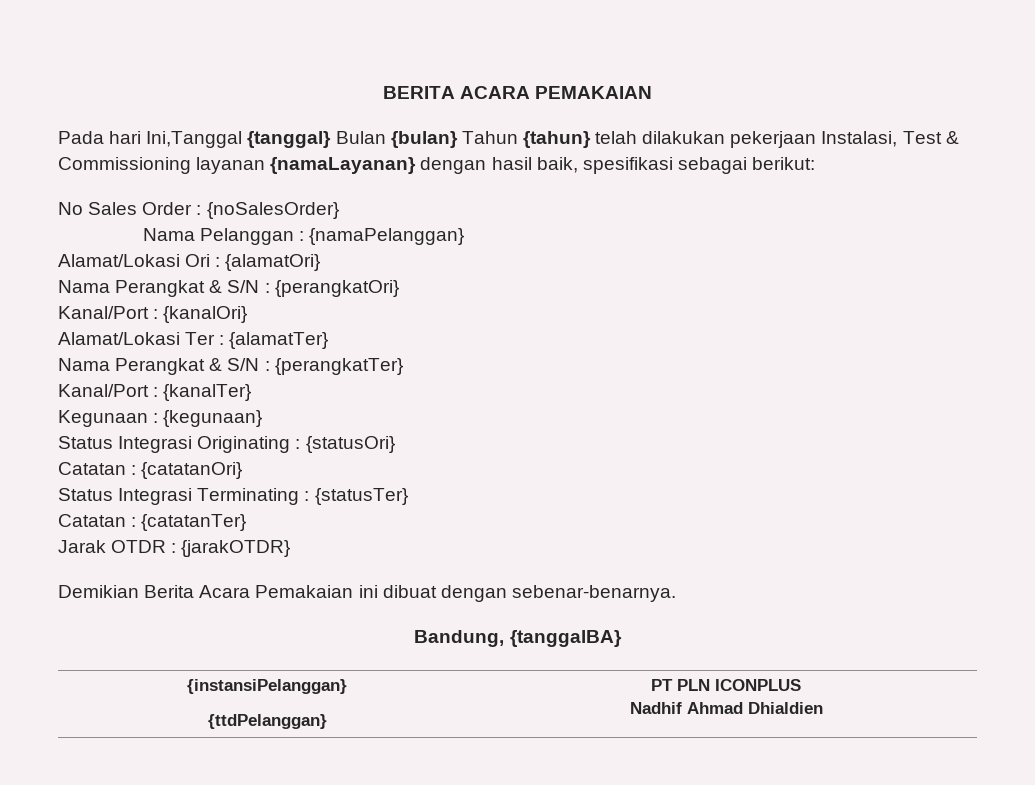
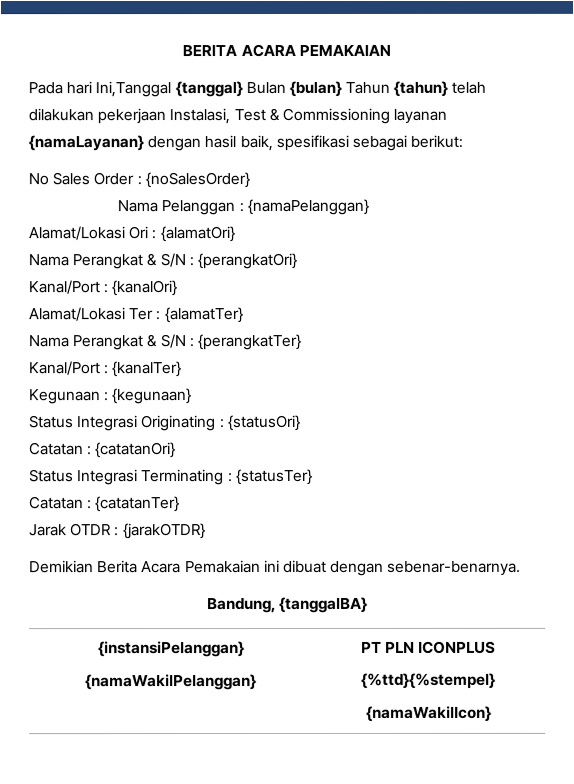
[207,714,327,729] {ttdPelanggan} -> [85,674,257,691] {namaWakilPelanggan}
[629,702,823,714] Nadhif Ahmad Dhialdien -> [361,672,496,689] [365,705,492,722] {%ttd}{%stempel} // {namaWakilIcon}

